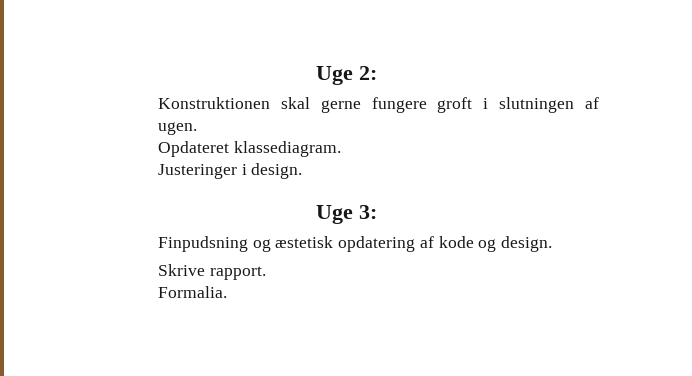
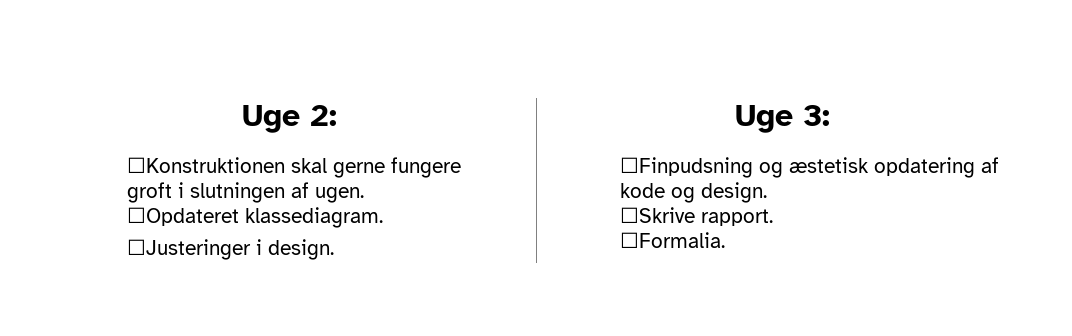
[157,97,270,109] Konstruktionen -> [127,157,286,173] ☐Konstruktionen
[157,141,229,157] Opdateret -> [127,207,240,226] ☐Opdateret
[157,164,237,179] Justeringer -> [127,239,252,260] ☐Justeringer
[157,236,248,252] Finpudsning -> [620,157,754,178] ☐Finpudsning
[157,264,205,276] Skrive -> [620,207,696,223] ☐Skrive
[157,286,227,298] Formalia. -> [620,232,726,248] ☐Formalia.

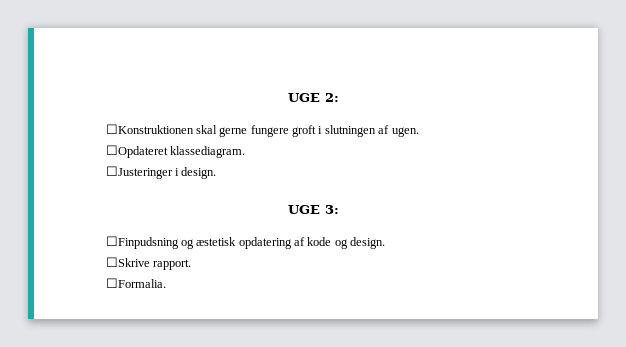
[242,105,300,133] Uge -> [287,93,320,102] UGE
[735,105,793,133] Uge -> [287,205,320,214] UGE

